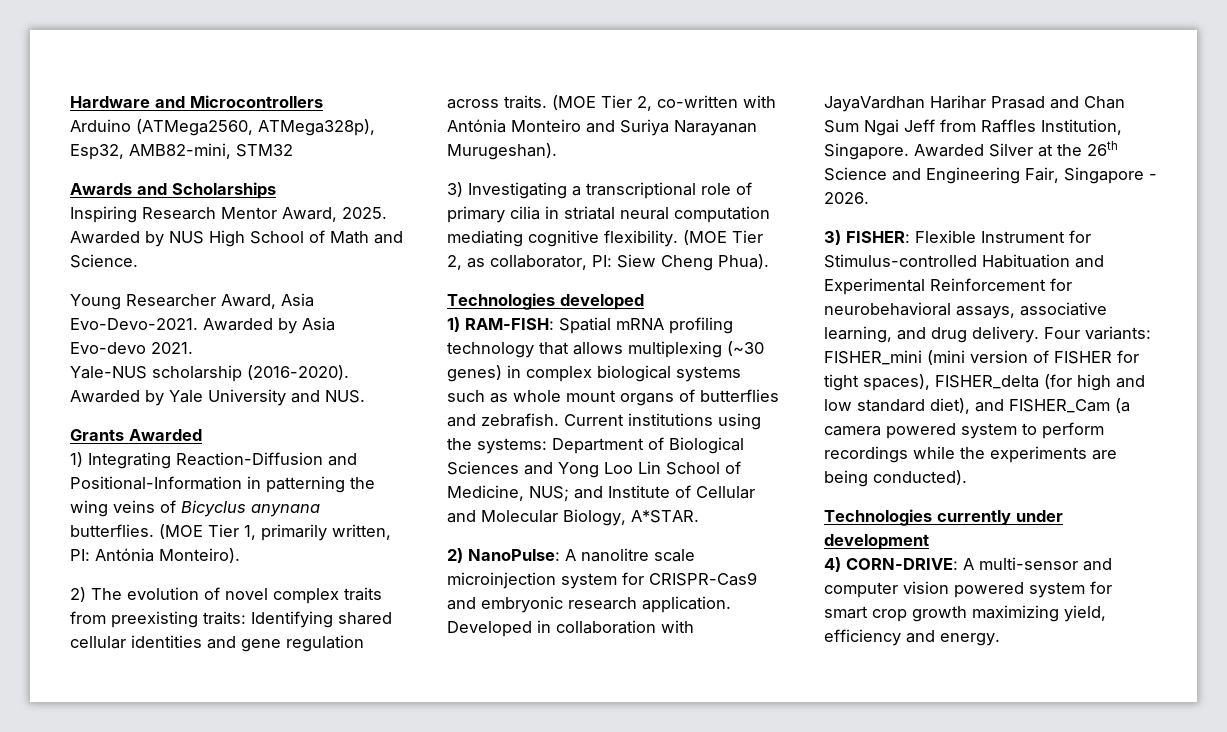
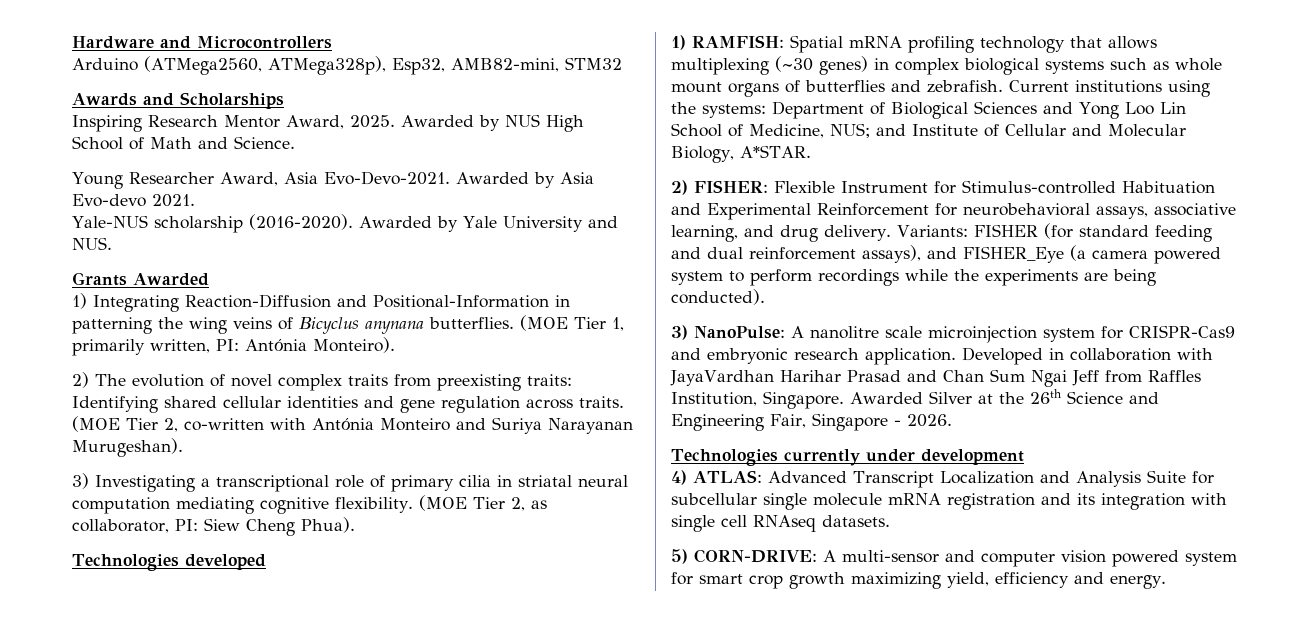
[465,318,554,330] RAM-FISH: -> [692,35,784,48] RAMFISH:
(463, 555) none -> [694,180,1215,194] [671,203,1236,220] [671,223,1212,242] [671,245,1221,264] [671,269,1156,286] [671,289,765,305] [671,325,688,340] FISHER: Flexible Instrument for Stimulus-controlled Habituation and Experimental Reinforcement for neurobehavioral assays, associative learning, and drug delivery. Variants: FISHER (for standard feeding and dual reinforcement assays), and FISHER_Eye (a camera powered system to perform recordings while the experiments are being conducted). // 3)
[824,230,1091,245] [824,254,1104,268] [824,278,1072,295] [824,302,1107,319] [824,326,1151,343] [824,350,1139,365] [824,374,1145,391] [824,398,1130,414] [824,422,1104,439] [824,446,1117,463] [824,470,967,487] // 3) FISHER: Flexible Instrument for Stimulus-controlled Habituation and Experimental Reinforcement for neurobehavioral assays, associative learning, and drug delivery. Four variants: FISHER_mini (mini version of FISHER for tight spaces), FISHER_delta (for high and low standard diet), and FISHER_Cam (a camera powered system to perform recordings while the experiments are being conducted). -> (952, 420) none
(841, 564) none -> [693,470,1214,488] [671,493,1227,510] [671,515,890,532] [671,549,688,564] ATLAS: Advanced Transcript Localization and Analysis Suite for subcellular single molecule mRNA registration and its integration with single cell RNAseq datasets. // 5)

